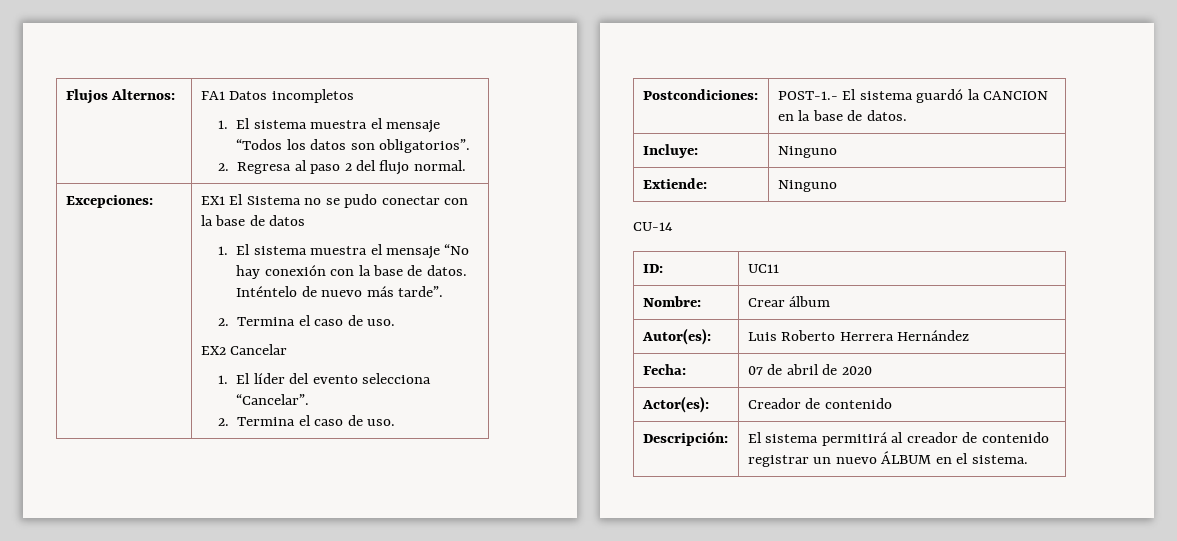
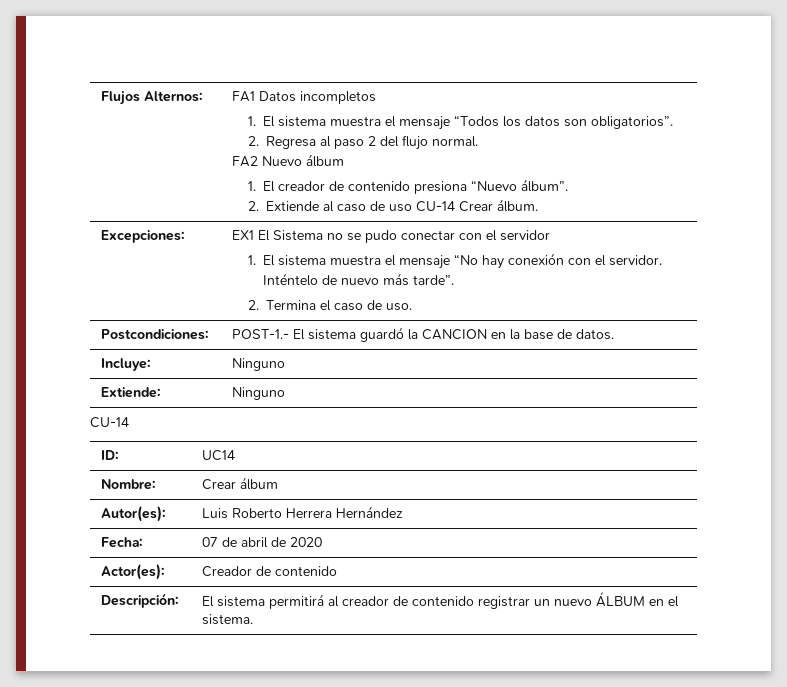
(466, 165) none -> [232,154,345,167] [247,179,568,194] [247,199,538,212] // FA2 Nuevo álbum // 1. El creador de contenido presiona “Nuevo álbum”. // 2. Extiende al caso de uso CU-14 Crear álbum.
[200,215,306,226] la base de datos -> [486,230,551,241] el servidor
[358,265,467,276] la base de datos. -> [594,255,662,266] el servidor.
[200,344,288,355] [217,373,432,384] [236,394,310,405] [217,415,396,426] // EX2 Cancelar // 1. El líder del evento selecciona “Cancelar”. // 2. Termina el caso de uso. -> (412, 307) none
[747,264,779,273] UC11 -> [202,450,236,461] UC14

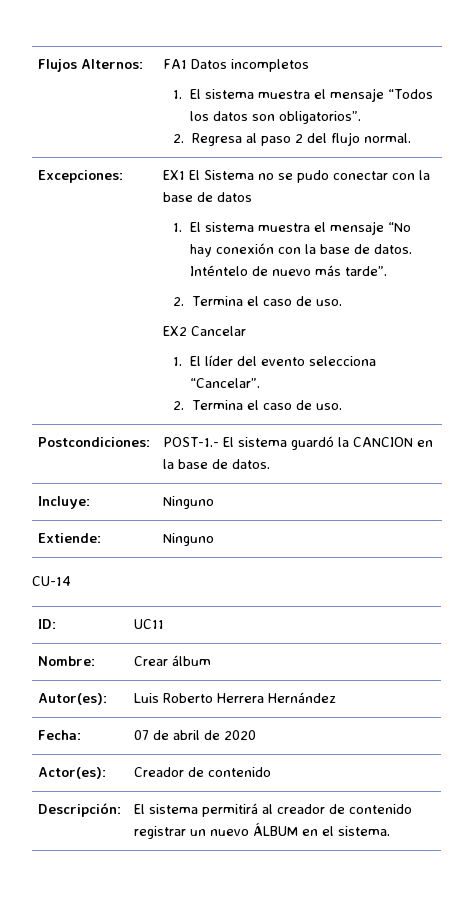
[232,154,345,167] [247,179,568,194] [247,199,538,212] // FA2 Nuevo álbum // 1. El creador de contenido presiona “Nuevo álbum”. // 2. Extiende al caso de uso CU-14 Crear álbum. -> (411, 138) none
[486,230,551,241] el servidor -> [419,170,431,180] [163,192,253,202] la base de datos
[594,255,662,266] el servidor. -> [304,244,412,254] la base de datos.
(412, 307) none -> [163,326,247,336] [173,355,376,366] [189,378,260,388] [173,400,342,410] // EX2 Cancelar // 1. El líder del evento selecciona “Cancelar”. // 2. Termina el caso de uso.
[202,450,236,461] UC14 -> [134,619,165,629] UC11

